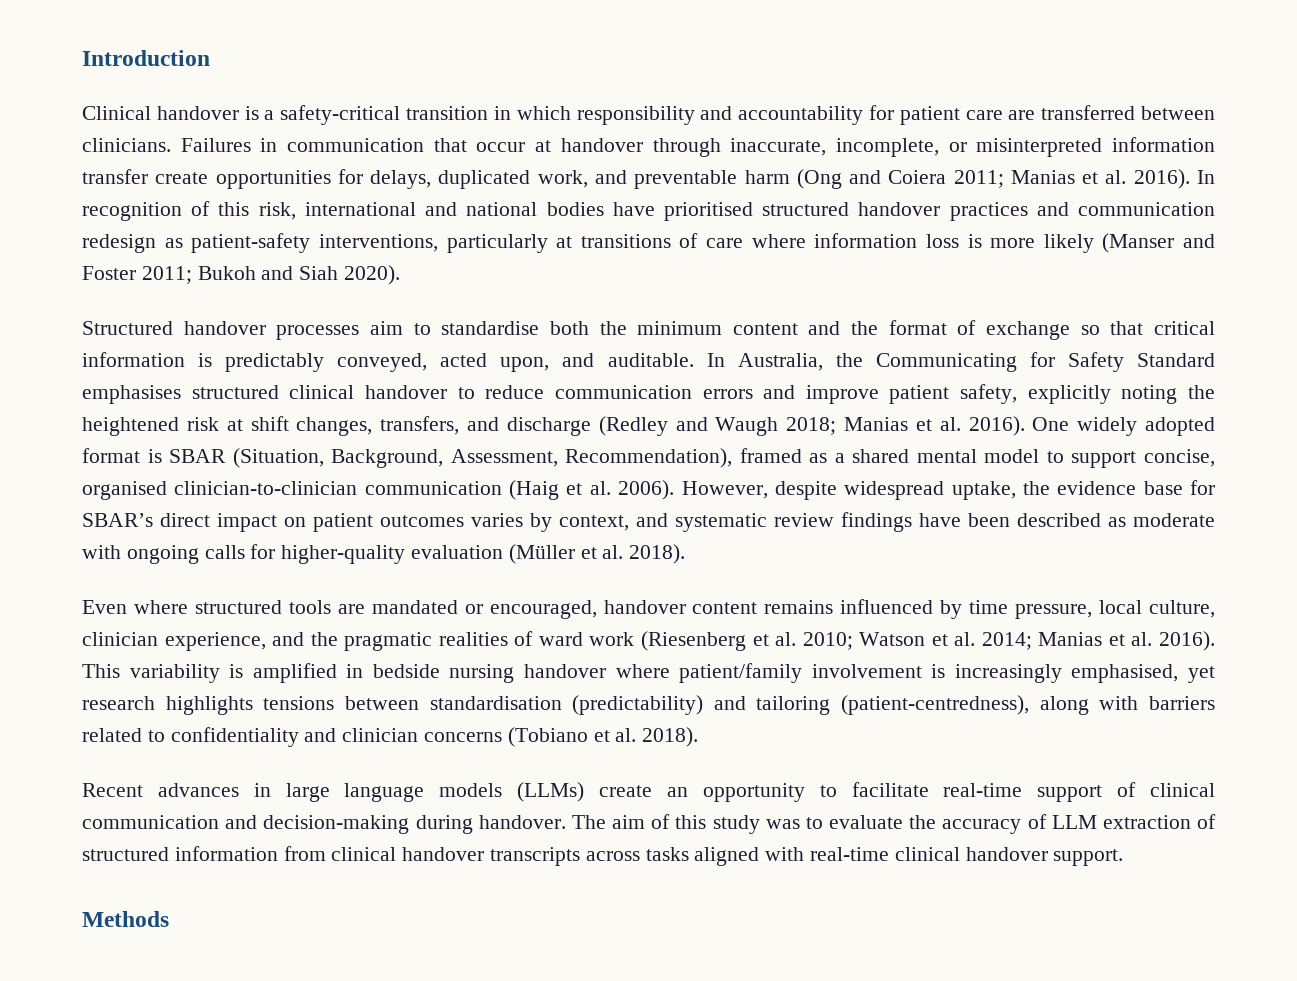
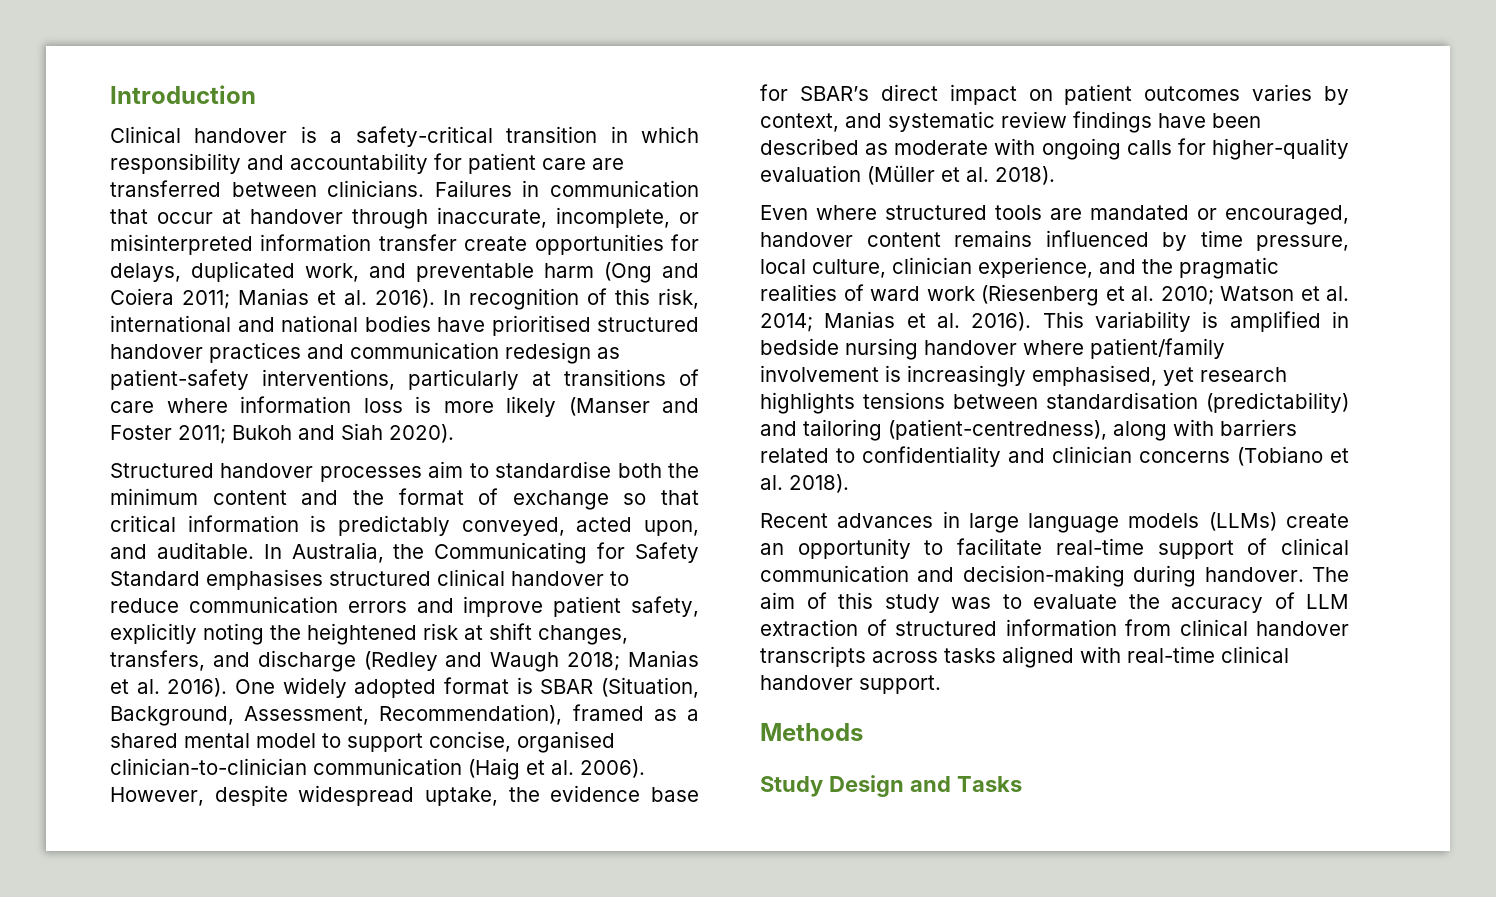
(169, 919) none -> [760,775,1022,797] // Study Design and Tasks

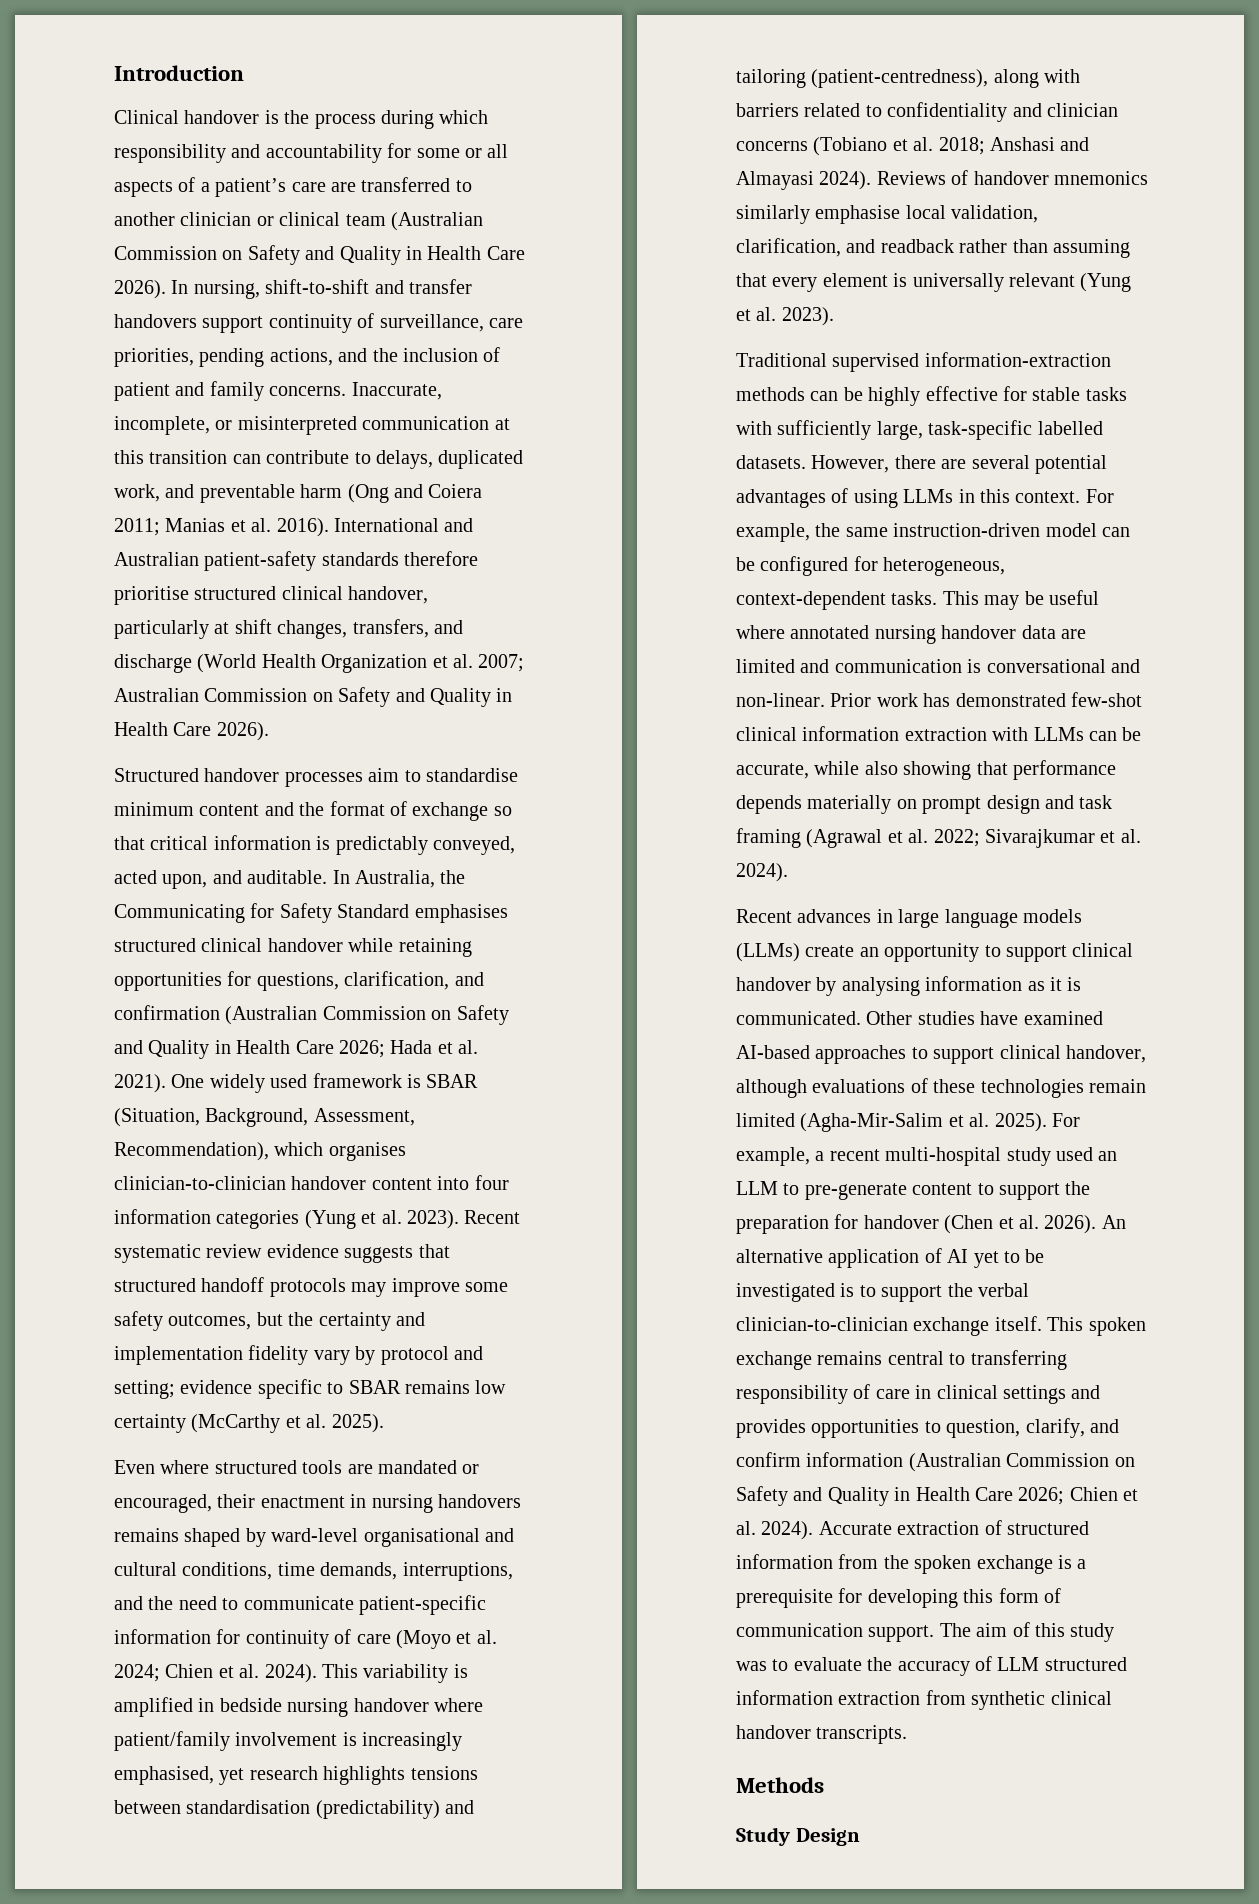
[330,126,628,147] a safety-critical transition in -> [284,110,434,129] the process during
[468,153,624,174] [110,180,699,197] [110,207,699,229] [110,234,699,255] patient care are transferred between clinicians. Failures in communication that occur at handover through inaccurate, incomplete, or misinterpreted information transfer create opportunities for -> [416,144,509,158] [114,177,472,197] [114,212,483,231] [114,245,525,265] [114,279,472,299] [114,313,523,333] [114,347,501,367] [114,381,442,401] [114,416,510,435] [114,450,371,464] some or all aspects of a patient’s care are transferred to another clinician or clinical team (Australian Commission on Safety and Quality in Health Care 2026). In nursing, shift-to-shift and transfer handovers support continuity of surveillance, care priorities, pending actions, and the inclusion of patient and family concerns. Inaccurate, incomplete, or misinterpreted communication at this transition can contribute to
[443,288,699,310] [110,315,699,336] [110,342,620,364] [110,369,699,390] [110,396,699,417] [110,423,454,444] In recognition of this risk, international and national bodies have prioritised structured handover practices and communication redesign as patient-safety interventions, particularly at transitions of care where information loss is more likely (Manser and Foster 2011; Bukoh and Siah 2020). -> [334,518,474,532] [114,551,479,571] [114,586,429,605] [114,619,463,639] [114,654,525,673] [114,687,513,707] [114,722,269,741] International and Australian patient-safety standards therefore prioritise structured clinical handover, particularly at shift changes, transfers, and discharge (World Health Organization et al. 2007; Australian Commission on Safety and Quality in Health Care 2026).
[617,463,700,478] both the -> (518, 775) none
[610,571,629,586] [110,596,699,617] [110,623,628,645] [110,650,699,672] [110,678,228,697] to reduce communication errors and improve patient safety, explicitly noting the heightened risk at shift changes, transfers, and discharge (Redley and Waugh 2018; Manias et al. 2016). -> [348,938,472,957] [114,971,484,991] [114,1005,509,1025] [114,1040,479,1059] [114,1074,166,1093] while retaining opportunities for questions, clarification, and confirmation (Australian Commission on Safety and Quality in Health Care 2026; Hada et al. 2021).
[354,677,509,698] adopted format -> [270,1073,402,1088] used framework
[572,704,699,721] [110,731,615,753] [110,758,645,780] [110,785,700,806] [760,84,1349,105] [760,111,1261,133] [760,138,1349,160] [760,165,1055,185] framed as a shared mental model to support concise, organised clinician-to-clinician communication (Haig et al. 2006). However, despite widespread uptake, the evidence base for SBAR’s direct impact on patient outcomes varies by context, and systematic review findings have been described as moderate with ongoing calls for higher-quality evaluation (Müller et al. 2018). -> [274,1142,406,1161] [114,1175,509,1190] [114,1209,521,1229] [114,1244,450,1263] [114,1277,508,1297] [114,1311,425,1331] [114,1345,483,1365] [114,1379,507,1399] [114,1414,384,1433] which organises clinician-to-clinician handover content into four information categories (Yung et al. 2023). Recent systematic review evidence suggests that structured handoff protocols may improve some safety outcomes, but the certainty and implementation fidelity vary by protocol and setting; evidence specific to SBAR remains low certainty (McCarthy et al. 2025).
[760,230,1349,251] [760,257,1279,279] [760,284,1349,306] [760,311,1032,332] handover content remains influenced by time pressure, local culture, clinician experience, and the pragmatic realities of ward work (Riesenberg et al. 2010; Watson et al. 2014; Manias et al. 2016). -> [217,1494,521,1513] [114,1528,514,1547] [114,1562,513,1581] [114,1595,486,1615] [114,1629,497,1649] [114,1664,317,1683] their enactment in nursing handovers remains shaped by ward-level organisational and cultural conditions, time demands, interruptions, and the need to communicate patient-specific information for continuity of care (Moyo et al. 2024; Chien et al. 2024).
[789,474,849,493] 2018). -> [938,137,1090,155] [736,170,1148,190] [736,205,1039,224] [736,238,1130,258] [736,273,1132,292] [736,307,834,326] [736,352,1111,372] [736,386,1127,406] [736,420,1103,440] [736,455,1107,474] [736,488,1114,508] [736,523,1130,542] [736,556,1006,576] [736,590,1099,610] [736,625,1086,644] [736,659,1140,673] [736,692,1142,707] [736,726,1142,741] [736,760,1116,780] [736,795,1113,814] [736,828,1141,848] [736,863,788,882] 2018; Anshasi and Almayasi 2024). Reviews of handover mnemonics similarly emphasise local validation, clarification, and readback rather than assuming that every element is universally relevant (Yung et al. 2023). // Traditional supervised information-extraction methods can be highly effective for stable tasks with sufficiently large, task-specific labelled datasets. However, there are several potential advantages of using LLMs in this context. For example, the same instruction-driven model can be configured for heterogeneous, context-dependent tasks. This may be useful where annotated nursing handover data are limited and communication is conversational and non-linear. Prior work has demonstrated few-shot clinical information extraction with LLMs can be accurate, while also showing that performance depends materially on prompt design and task framing (Agrawal et al. 2022; Sivarajkumar et al. 2024).
[957,538,1349,559] [760,565,1304,587] facilitate real-time support of clinical communication and decision-making during handover. -> [1006,943,1134,962] [736,976,1082,996] [736,1011,1103,1025] [736,1045,1146,1064] [736,1078,1146,1098] [736,1113,1080,1132] [736,1147,1118,1166] [736,1181,1091,1200] [736,1214,1126,1234] [736,1248,1045,1268] [736,1283,1029,1302] [736,1316,1146,1336] [736,1350,1067,1370] [736,1384,1101,1404] [736,1418,1119,1438] [736,1452,1135,1472] [736,1486,1139,1506] [736,1520,1089,1540] [736,1554,1087,1574] [736,1588,1061,1608] [736,1623,935,1642] support clinical handover by analysing information as it is communicated. Other studies have examined AI-based approaches to support clinical handover, although evaluations of these technologies remain limited (Agha-Mir-Salim et al. 2025). For example, a recent multi-hospital study used an LLM to pre-generate content to support the preparation for handover (Chen et al. 2026). An alternative application of AI yet to be investigated is to support the verbal clinician-to-clinician exchange itself. This spoken exchange remains central to transferring responsibility of care in clinical settings and provides opportunities to question, clarify, and confirm information (Australian Commission on Safety and Quality in Health Care 2026; Chien et al. 2024). Accurate extraction of structured information from the spoken exchange is a prerequisite for developing this form of communication support.
[760,619,1349,636] [760,646,1289,668] [760,675,941,694] extraction of structured information from clinical handover transcripts across tasks aligned with real-time clinical handover support. -> [1044,1657,1127,1671] [736,1690,1112,1710] [736,1725,908,1744] structured information extraction from synthetic clinical handover transcripts.
[909,776,1022,792] and Tasks -> (860, 1837) none

